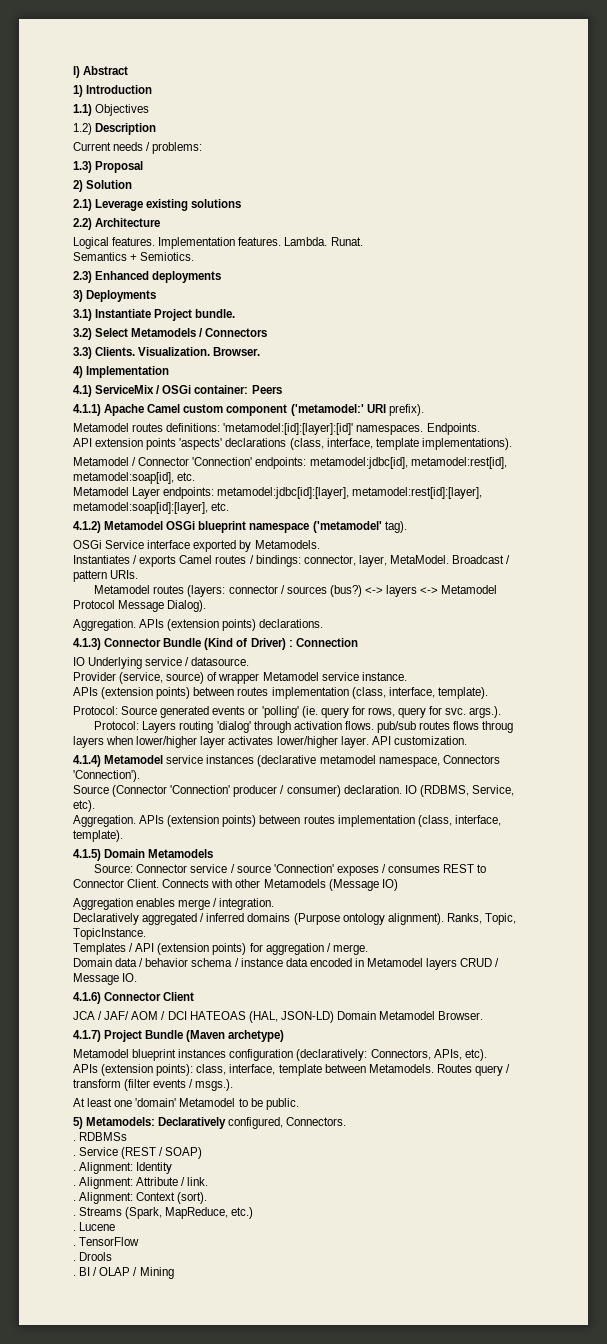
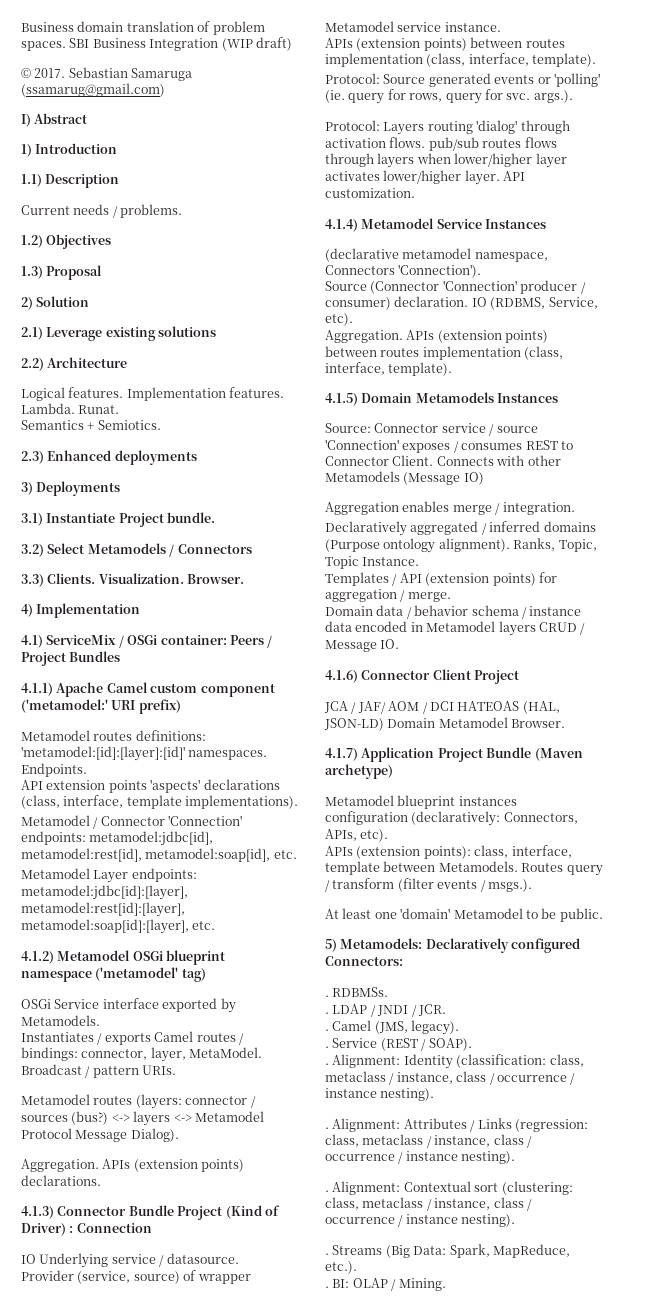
(73, 72) none -> [21,21,265,35] [21,37,292,51] [21,67,193,81] [21,83,165,97] Business domain translation of problem spaces. SBI Business Integration (WIP draft) // © 2017. Sebastian Samaruga (ssamarug@gmail.com) //
[95,104,150,116] [73,123,92,135] Objectives // 1.2) -> (42, 180) none
[152,142,203,154] problems: -> [120,204,183,218] [21,234,112,249] problems. // 1.2) Objectives
(282, 389) none -> [267,635,273,648] [21,651,121,666] / Project Bundles
[388,404,424,416] prefix). -> [138,699,181,714] prefix)
[384,521,407,533] tag). -> [181,968,206,982] tag)
(202, 642) none -> [177,1206,223,1220] Project
[482,721,514,733] throug -> [325,153,374,167] through
[166,755,255,764] service instances -> [436,219,547,229] Service Instances //
(214, 853) none -> [497,393,559,403] Instances
[73,928,146,940] TopicInstance. -> [325,556,420,569] Topic Instance.
(195, 996) none -> [474,670,520,684] Project
(101, 1036) none -> [361,747,435,762] Application
[228,1117,347,1129] [73,1132,128,1141] configured, Connectors. // . RDBMSs -> [511,938,581,953] [325,956,403,966] [325,987,389,997] [325,1004,446,1017] [325,1020,460,1035] configured Connectors: // . RDBMSs. // . LDAP / JNDI / JCR. // . Camel (JMS, legacy).
[165,1147,203,1159] SOAP) -> [428,1038,472,1051] SOAP).
[73,1177,209,1189] [73,1192,208,1204] [73,1207,254,1219] [73,1222,116,1231] [73,1237,140,1246] [73,1252,113,1261] [73,1267,98,1276] // . Alignment: Attribute / link. // . Alignment: Context (sort). // . Streams (Spark, MapReduce, etc.) // . Lucene // . TensorFlow // . Drools // . BI / -> [456,1054,584,1068] [325,1071,576,1085] [325,1088,435,1101] [325,1118,588,1132] [325,1134,532,1148] [325,1151,516,1164] [325,1181,573,1195] [325,1197,532,1211] [325,1214,516,1227] [325,1244,570,1258] [325,1261,357,1274] [325,1279,350,1288] (classification: class, metaclass / instance, class / occurrence / instance nesting). // . Alignment: Attributes / Links (regression: class, metaclass / instance, class / occurrence / instance nesting). // . Alignment: Contextual sort (clustering: class, metaclass / instance, class / occurrence / instance nesting). // . Streams (Big Data: Spark, MapReduce, etc.). // . BI:
[139,1267,174,1279] Mining -> [398,1278,446,1291] Mining.

